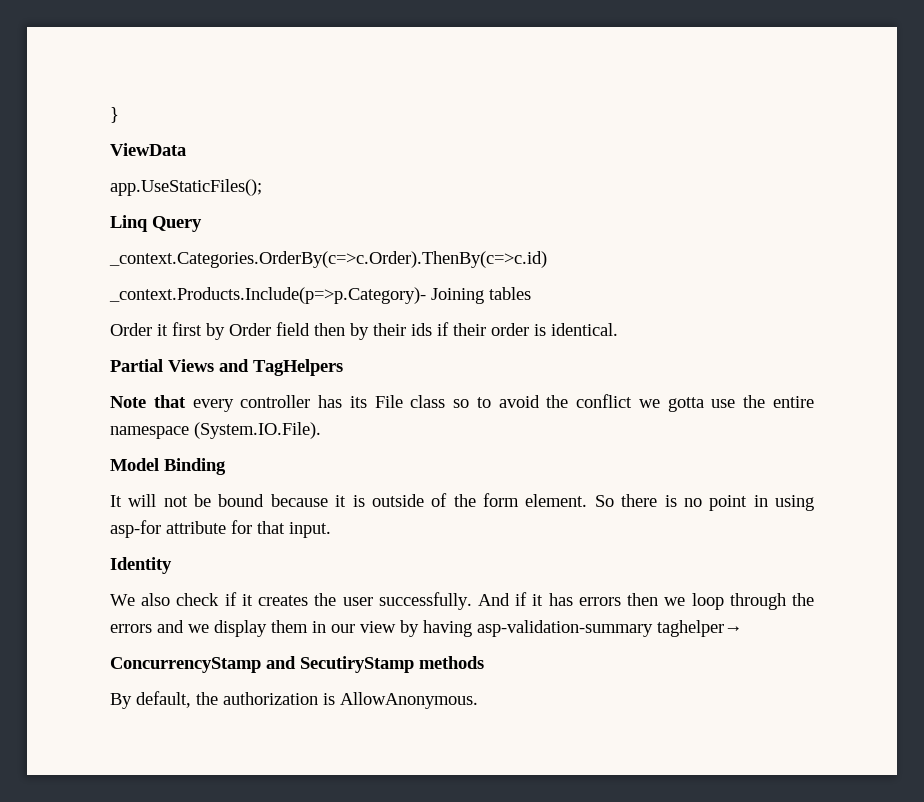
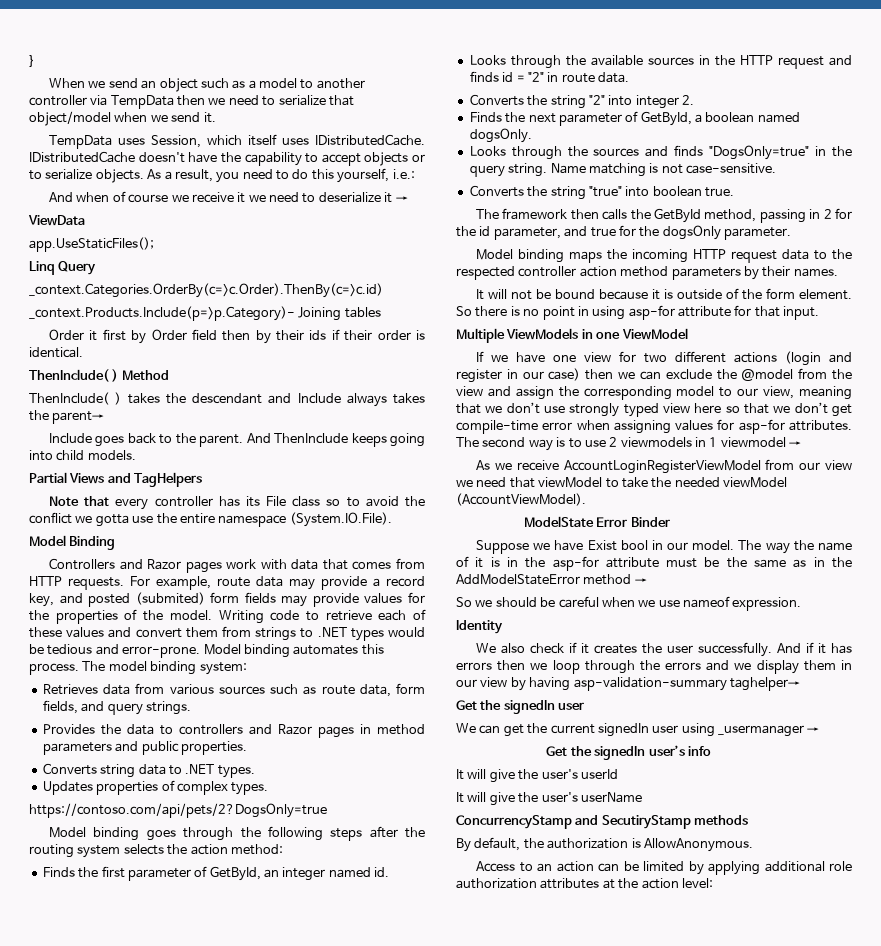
(119, 115) none -> [48,78,365,92] [29,95,354,109] [29,111,216,126] [48,134,425,149] [29,151,425,166] [29,168,415,183] [48,191,408,203] // When we send an object such as a model to another controller via TempData then we need to serialize that object/model when we send it. // TempData uses Session, which itself uses IDistributedCache. IDistributedCache doesn't have the capability to accept objects or to serialize objects. As a result, you need to do this yourself, i.e.: // And when of course we receive it we need to deserialize it →
(618, 329) none -> [29,369,169,382] [29,392,425,407] [29,410,105,424] [48,433,425,447] [29,450,136,461] // ThenInclude( ) Method // ThenInclude( ) takes the descendant and Include always takes the parent→ // Include goes back to the parent. And ThenInclude keeps going into child models.
(226, 466) none -> [48,558,426,573] [29,576,425,590] [29,592,425,607] [29,609,426,624] [29,626,425,641] [29,644,384,658] [29,661,247,675] [42,683,425,697] [42,700,191,715] [42,724,425,738] [42,741,247,755] [42,763,255,778] [42,780,269,795] [29,803,327,818] [48,826,425,841] [29,844,283,858] [42,866,390,881] [469,55,852,69] [469,71,629,83] [469,94,694,109] [469,111,800,126] [469,128,532,143] [469,145,852,160] [469,163,776,177] [469,185,734,200] [475,208,852,223] [456,225,791,240] [475,249,853,263] [456,266,838,280] // Controllers and Razor pages work with data that comes from HTTP requests. For example, route data may provide a record key, and posted (submited) form fields may provide values for the properties of the model. Writing code to retrieve each of these values and convert them from strings to .NET types would be tedious and error-prone. Model binding automates this process. The model binding system: // Retrieves data from various sources such as route data, form fields, and query strings. // Provides the data to controllers and Razor pages in method parameters and public properties. // Converts string data to .NET types. // Updates properties of complex types. // https://contoso.com/api/pets/2?DogsOnly=true // Model binding goes through the following steps after the routing system selects the action method: // Finds the first parameter of GetById, an integer named id. // Looks through the available sources in the HTTP request and finds id = "2" in route data. // Converts the string "2" into integer 2. // Finds the next parameter of GetById, a boolean named dogsOnly. // Looks through the sources and finds "DogsOnly=true" in the query string. Name matching is not case-sensitive. // Converts the string "true" into boolean true. // The framework then calls the GetById method, passing in 2 for the id parameter, and true for the dogsOnly parameter. // Model binding maps the incoming HTTP request data to the respected controller action method parameters by their names.
(331, 530) none -> [456,328,688,343] [475,351,852,366] [456,368,852,383] [456,386,853,400] [456,402,852,417] [456,419,852,434] [456,437,802,451] [475,459,852,474] [456,477,787,488] [456,493,586,506] [523,516,670,527] [475,540,852,554] [456,556,853,571] [456,574,647,585] [456,596,802,611] // Multiple ViewModels in one ViewModel // If we have one view for two different actions (login and register in our case) then we can exclude the @model from the view and assign the corresponding model to our view, meaning that we don’t use strongly typed view here so that we don’t get compile-time error when assigning values for asp-for attributes. The second way is to use 2 viewmodels in 1 viewmodel → // As we receive AccountLoginRegisterViewModel from our view we need that viewModel to take the needed viewModel (AccountViewModel). // ModelState Error Binder // Suppose we have Exist bool in our model. The way the name of it is in the asp-for attribute must be the same as in the AddModelStateError method → // So we should be careful when we use nameof expression.
(743, 628) none -> [456,700,585,714] [456,723,820,737] [546,745,711,760] [456,769,618,783] [456,792,642,806] // Get the signedIn user // We can get the current signedIn user using _usermanager → // Get the signedIn user’s info // It will give the user's userId // It will give the user's userName
(478, 700) none -> [475,861,852,875] [456,878,713,889] // Access to an action can be limited by applying additional role authorization attributes at the action level:

